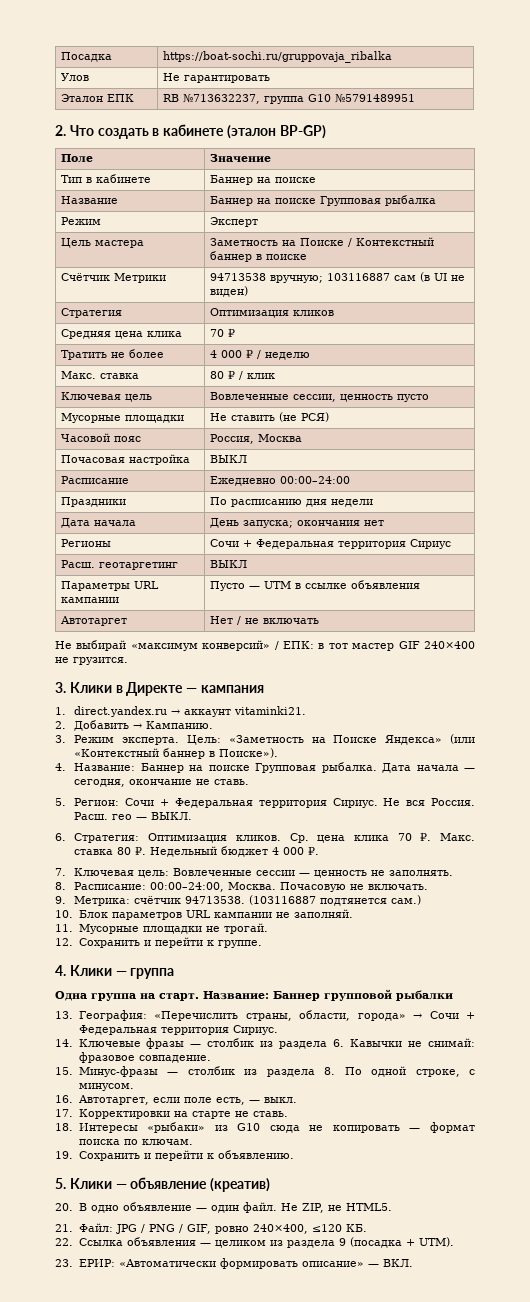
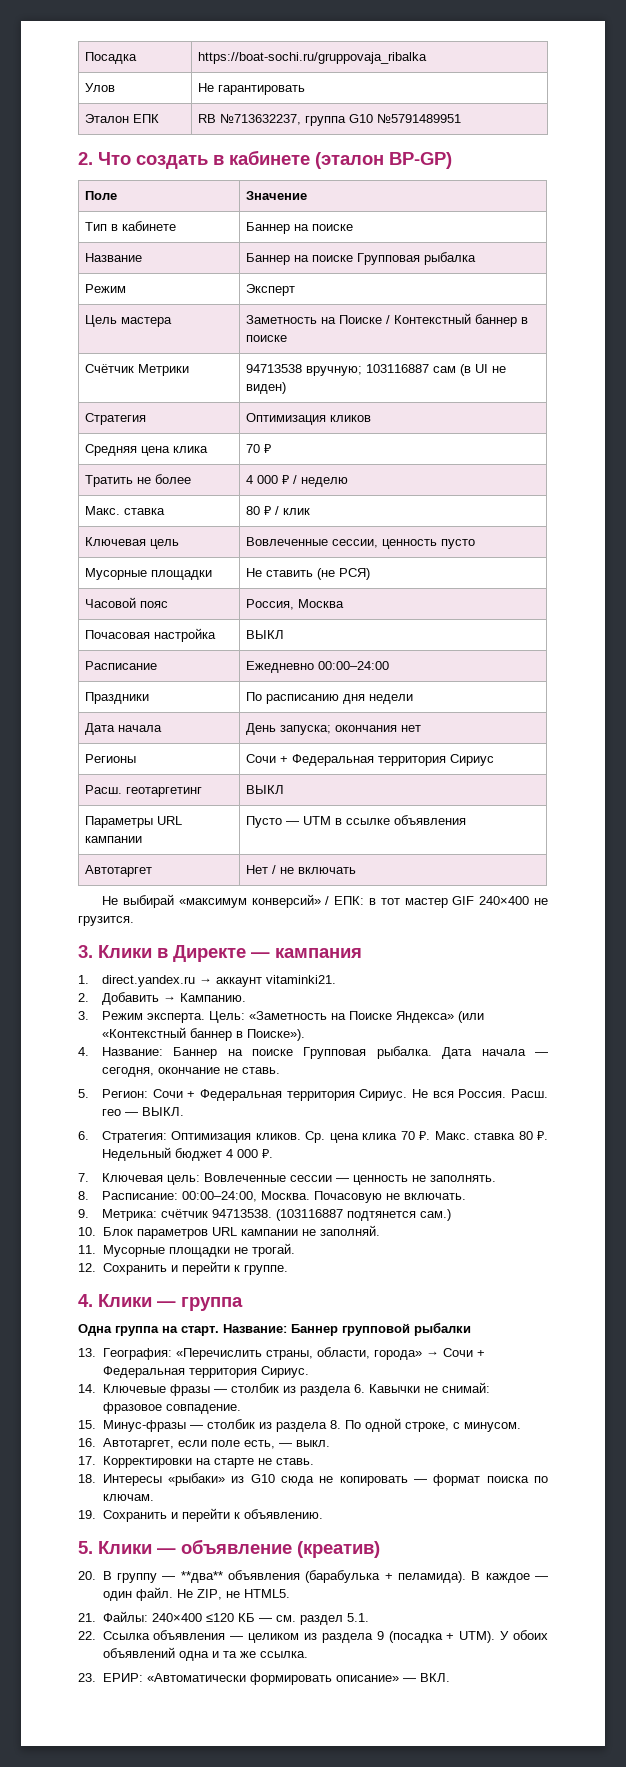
[90,1202,192,1213] одно объявление -> [116,1570,530,1583] группу — **два** объявления (барабулька + пеламида). В каждое
[78,1223,368,1234] Файл: JPG / PNG / GIF, ровно 240×400, ≤120 КБ. -> [102,1611,369,1625] Файлы: 240×400 ≤120 КБ — см. раздел 5.1.
(454, 1242) none -> [500,1630,549,1640] [102,1647,308,1661] У обоих объявлений одна и та же ссылка.

